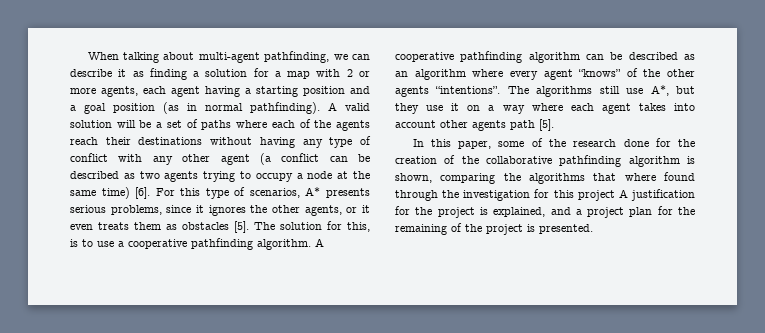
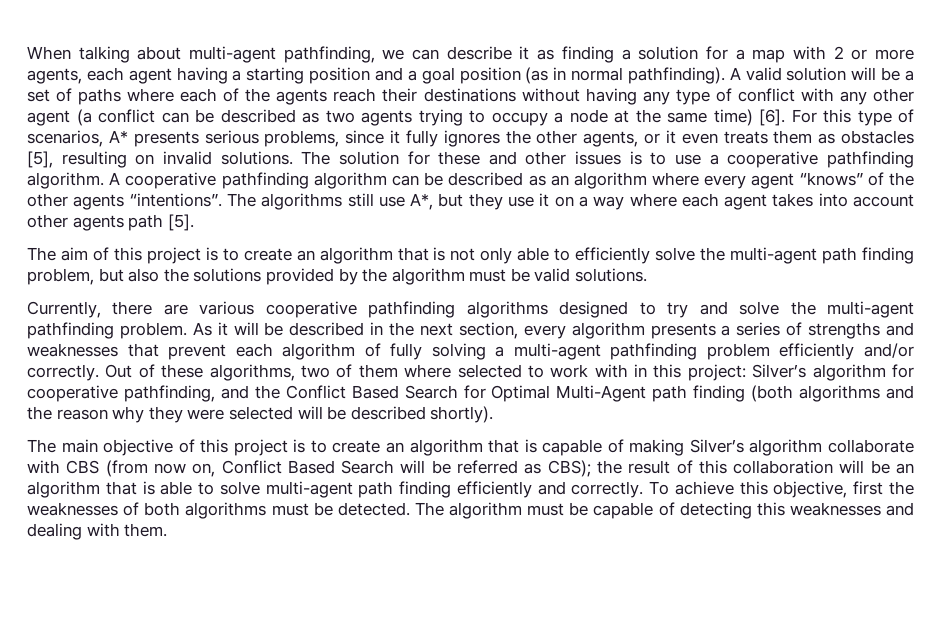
(204, 209) none -> [405,130,438,147] fully
[234,221,370,233] [5]. The solution for this, -> [27,151,622,168] [5], resulting on invalid solutions. The solution for these and other issues
[412,138,695,149] [395,155,695,167] [395,172,695,184] [395,189,695,201] [395,206,695,218] [395,223,593,235] In this paper, some of the research done for the creation of the collaborative pathfinding algorithm is shown, comparing the algorithms that where found through the investigation for this project A justification for the project is explained, and a project plan for the remaining of the project is presented. -> [27,247,915,264] [27,268,648,285] [27,301,914,318] [27,322,915,339] [27,343,915,360] [27,364,915,381] [27,385,915,402] [27,406,494,423] [27,439,914,456] [27,460,914,477] [27,481,914,498] [27,502,914,519] [27,523,168,540] The aim of this project is to create an algorithm that is not only able to efficiently solve the multi-agent path finding problem, but also the solutions provided by the algorithm must be valid solutions. // Currently, there are various cooperative pathfinding algorithms designed to try and solve the multi-agent pathfinding problem. As it will be described in the next section, every algorithm presents a series of strengths and weaknesses that prevent each algorithm of fully solving a multi-agent pathfinding problem efficiently and/or correctly. Out of these algorithms, two of them where selected to work with in this project: Silver’s algorithm for cooperative pathfinding, and the Conflict Based Search for Optimal Multi-Agent path finding (both algorithms and the reason why they were selected will be described shortly). // The main objective of this project is to create an algorithm that is capable of making Silver’s algorithm collaborate with CBS (from now on, Conflict Based Search will be referred as CBS); the result of this collaboration will be an algorithm that is able to solve multi-agent path finding efficiently and correctly. To achieve this objective, first the weaknesses of both algorithms must be detected. The algorithm must be capable of detecting this weaknesses and dealing with them.

